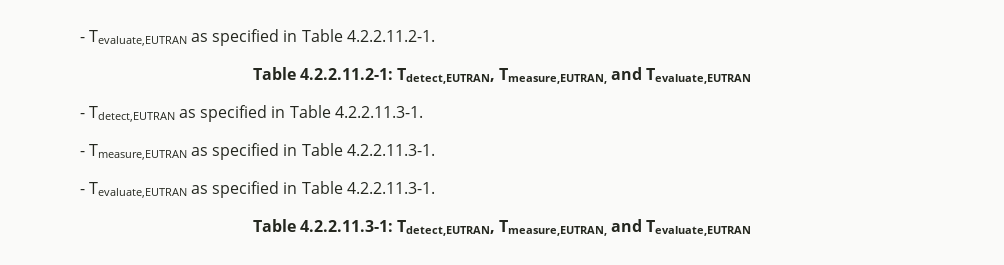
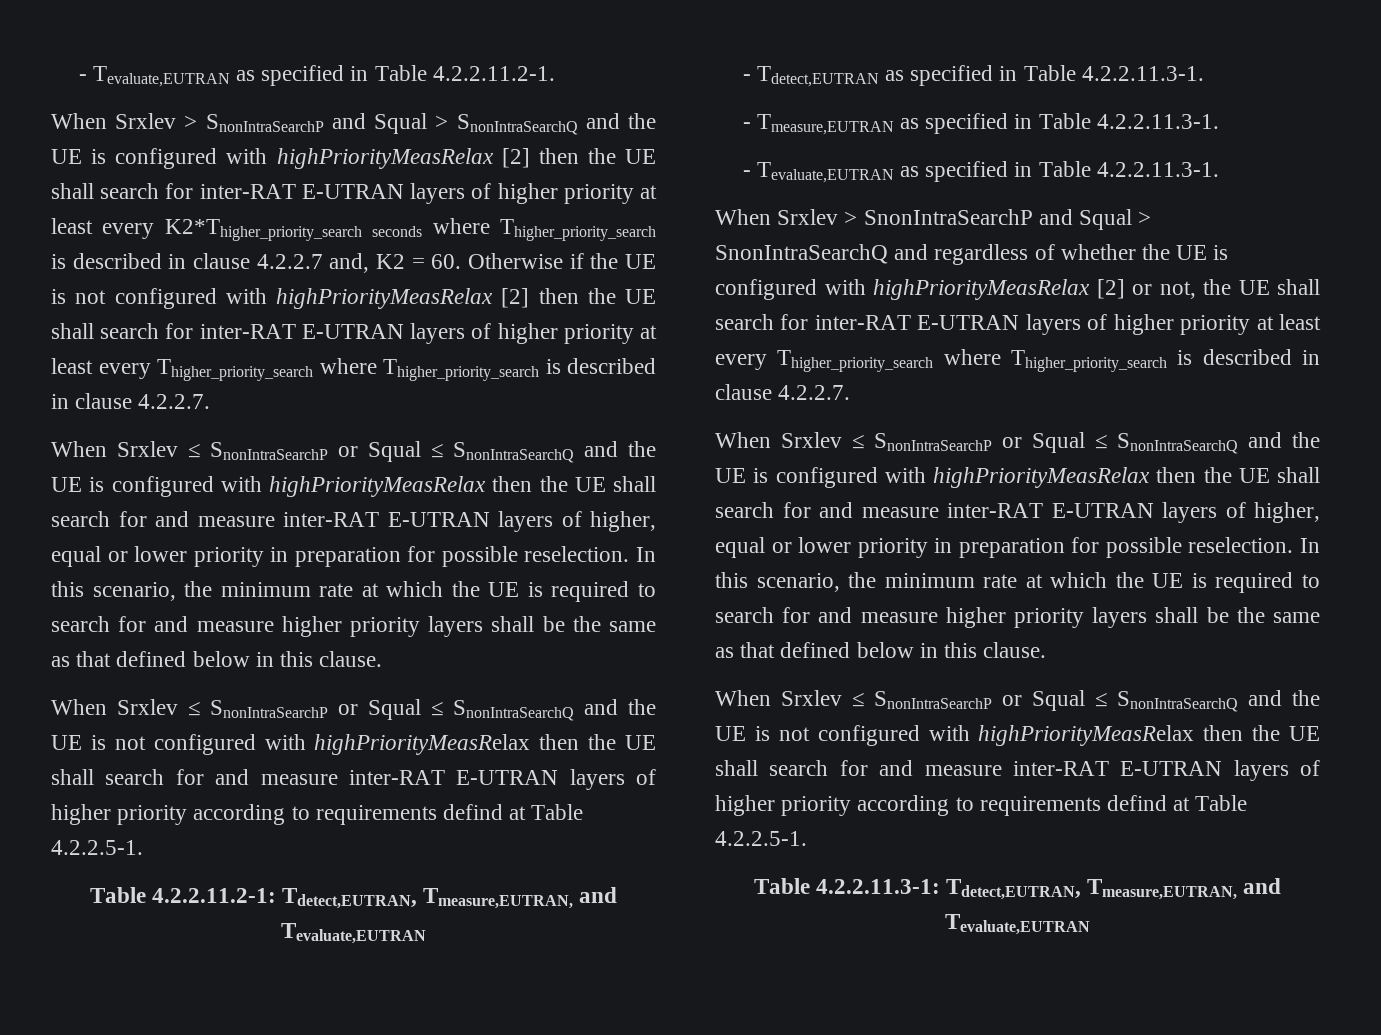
(435, 36) none -> [51,113,656,135] [51,148,656,169] [51,183,657,204] [51,218,656,241] [51,253,656,273] [51,288,656,309] [51,323,657,344] [51,358,656,381] [51,393,211,409] [51,441,657,463] [51,476,656,497] [51,511,656,532] [51,546,656,567] [51,581,656,602] [51,616,656,637] [51,651,383,667] [51,699,657,721] [51,734,656,755] [51,769,656,790] [51,804,584,825] [51,840,143,855] // When Srxlev > SnonIntraSearchP and Squal > SnonIntraSearchQ and the UE is configured with highPriorityMeasRelax [2] then the UE shall search for inter-RAT E-UTRAN layers of higher priority at least every K2*Thigher_priority_search seconds where Thigher_priority_search is described in clause 4.2.2.7 and, K2 = 60. Otherwise if the UE is not configured with highPriorityMeasRelax [2] then the UE shall search for inter-RAT E-UTRAN layers of higher priority at least every Thigher_priority_search where Thigher_priority_search is described in clause 4.2.2.7. // When Srxlev ≤ SnonIntraSearchP or Squal ≤ SnonIntraSearchQ and the UE is configured with highPriorityMeasRelax then the UE shall search for and measure inter-RAT E-UTRAN layers of higher, equal or lower priority in preparation for possible reselection. In this scenario, the minimum rate at which the UE is required to search for and measure higher priority layers shall be the same as that defined below in this clause. // When Srxlev ≤ SnonIntraSearchP or Squal ≤ SnonIntraSearchQ and the UE is not configured with highPriorityMeasRelax then the UE shall search for and measure inter-RAT E-UTRAN layers of higher priority according to requirements defind at Table 4.2.2.5-1.
(435, 188) none -> [715,209,1152,230] [715,244,1229,265] [715,279,1320,300] [715,314,1321,335] [715,349,1320,372] [715,384,851,400] [715,432,1320,454] [715,467,1320,488] [715,502,1320,523] [715,537,1320,558] [715,572,1320,593] [715,607,1320,628] [715,642,1047,658] [715,690,1320,712] [715,725,1320,746] [715,760,1320,781] [715,795,1248,816] [715,831,807,846] // When Srxlev > SnonIntraSearchP and Squal > SnonIntraSearchQ and regardless of whether the UE is configured with highPriorityMeasRelax [2] or not, the UE shall search for inter-RAT E-UTRAN layers of higher priority at least every Thigher_priority_search where Thigher_priority_search is described in clause 4.2.2.7. // When Srxlev ≤ SnonIntraSearchP or Squal ≤ SnonIntraSearchQ and the UE is configured with highPriorityMeasRelax then the UE shall search for and measure inter-RAT E-UTRAN layers of higher, equal or lower priority in preparation for possible reselection. In this scenario, the minimum rate at which the UE is required to search for and measure higher priority layers shall be the same as that defined below in this clause. // When Srxlev ≤ SnonIntraSearchP or Squal ≤ SnonIntraSearchQ and the UE is not configured with highPriorityMeasRelax then the UE shall search for and measure inter-RAT E-UTRAN layers of higher priority according to requirements defind at Table 4.2.2.5-1.

